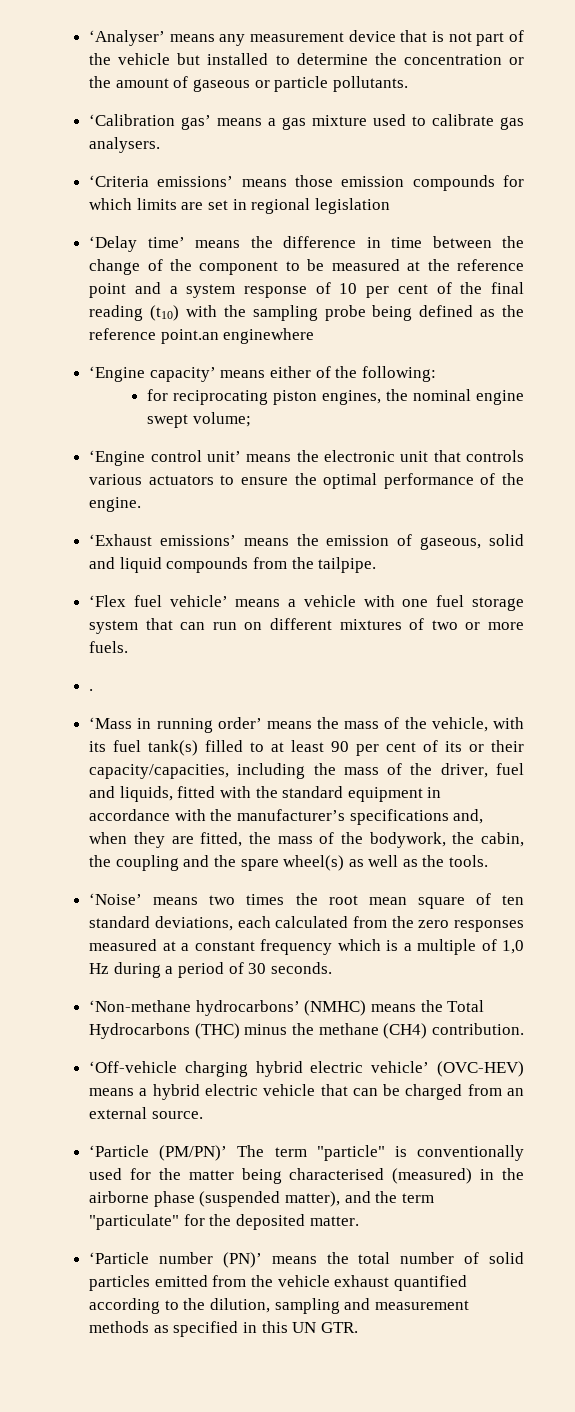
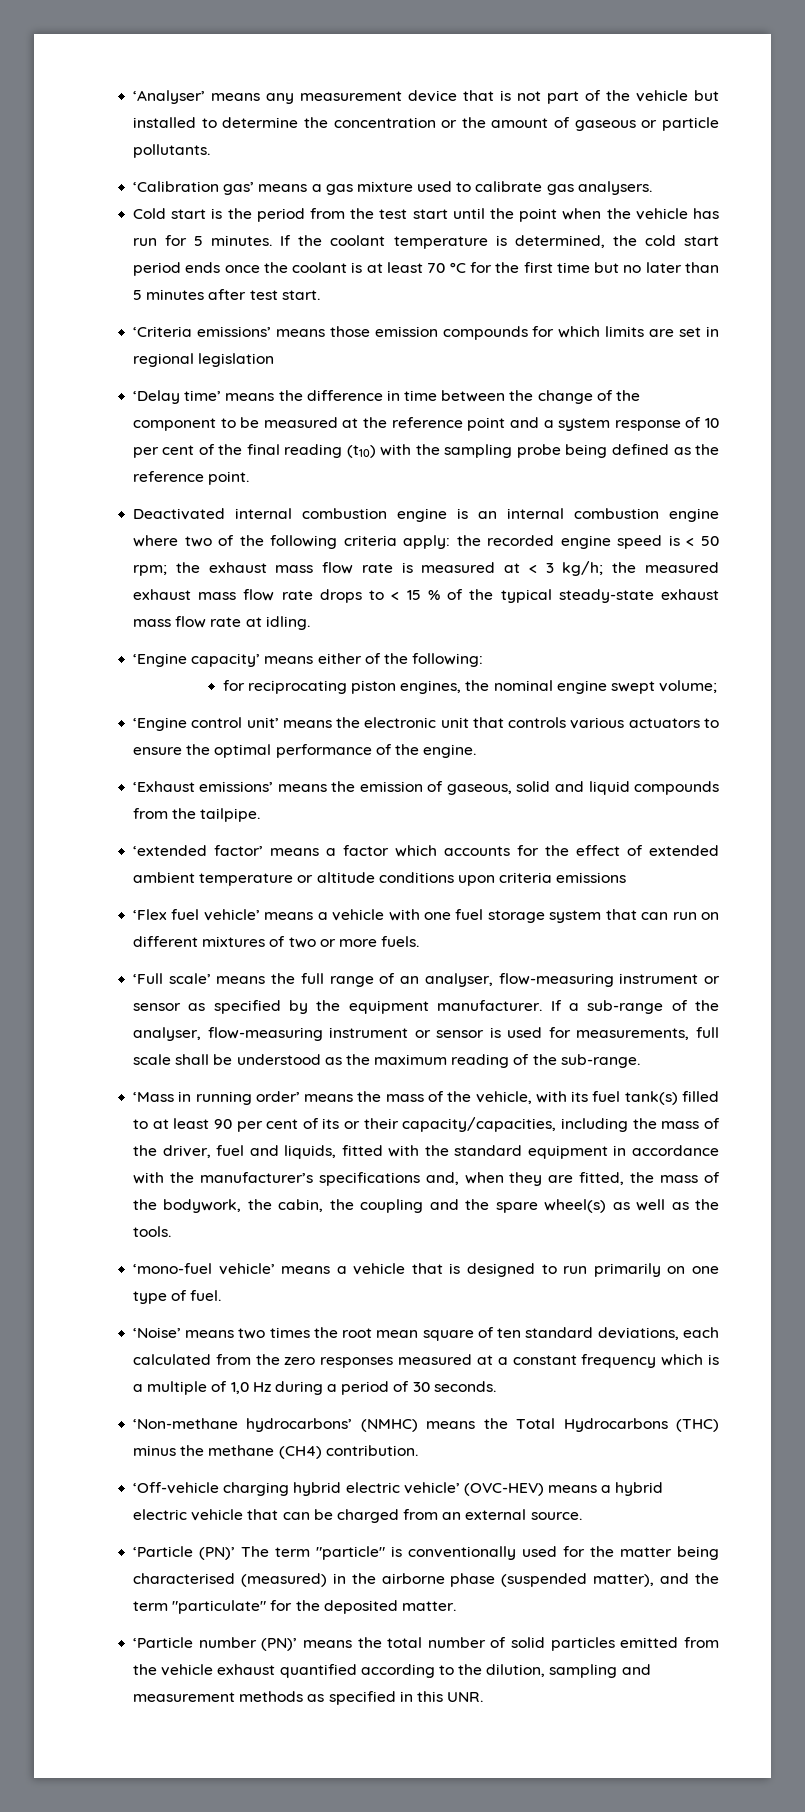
(161, 145) none -> [132,208,719,222] [132,235,719,249] [132,262,720,276] [132,289,320,300] // Cold start is the period from the test start until the point when the vehicle has run for 5 minutes. If the coolant temperature is determined, the cold start period ends once the coolant is at least 70 °C for the first time but no later than 5 minutes after test start.
[160,328,315,344] point.an enginewhere -> [208,471,250,485] [132,508,719,522] [132,535,720,549] [132,561,719,576] [132,589,719,603] [132,616,310,630] point. // Deactivated internal combustion engine is an internal combustion engine where two of the following criteria apply: the recorded engine speed is < 50 rpm; the exhaust mass flow rate is measured at < 3 kg/h; the measured exhaust mass flow rate drops to < 15 % of the typical steady-state exhaust mass flow rate at idling.
(377, 565) none -> [132,845,719,857] [132,872,627,886] // ‘extended factor’ means a factor which accounts for the effect of extended ambient temperature or altitude conditions upon criteria emissions
[89,689,94,691] . -> [132,973,720,987] [132,1000,719,1014] [132,1027,719,1041] [132,1054,640,1068] ‘Full scale’ means the full range of an analyser, flow-measuring instrument or sensor as specified by the equipment manufacturer. If a sub-range of the analyser, flow-measuring instrument or sensor is used for measurements, full scale shall be understood as the maximum reading of the sub-range.
(489, 861) none -> [132,1263,719,1277] [132,1290,222,1304] // ‘mono-fuel vehicle’ means a vehicle that is designed to run primarily on one type of fuel.
[159,1145,228,1161] (PM/PN)’ -> [198,1547,235,1560] (PN)’
[292,1322,358,1333] UN GTR. -> [447,1692,484,1702] UNR.

